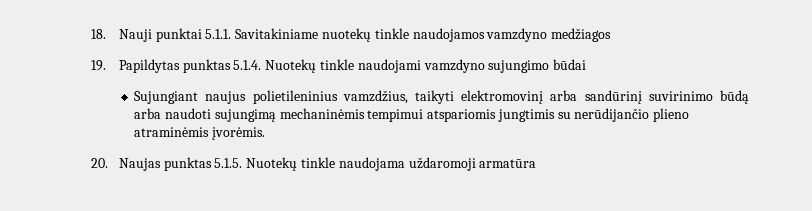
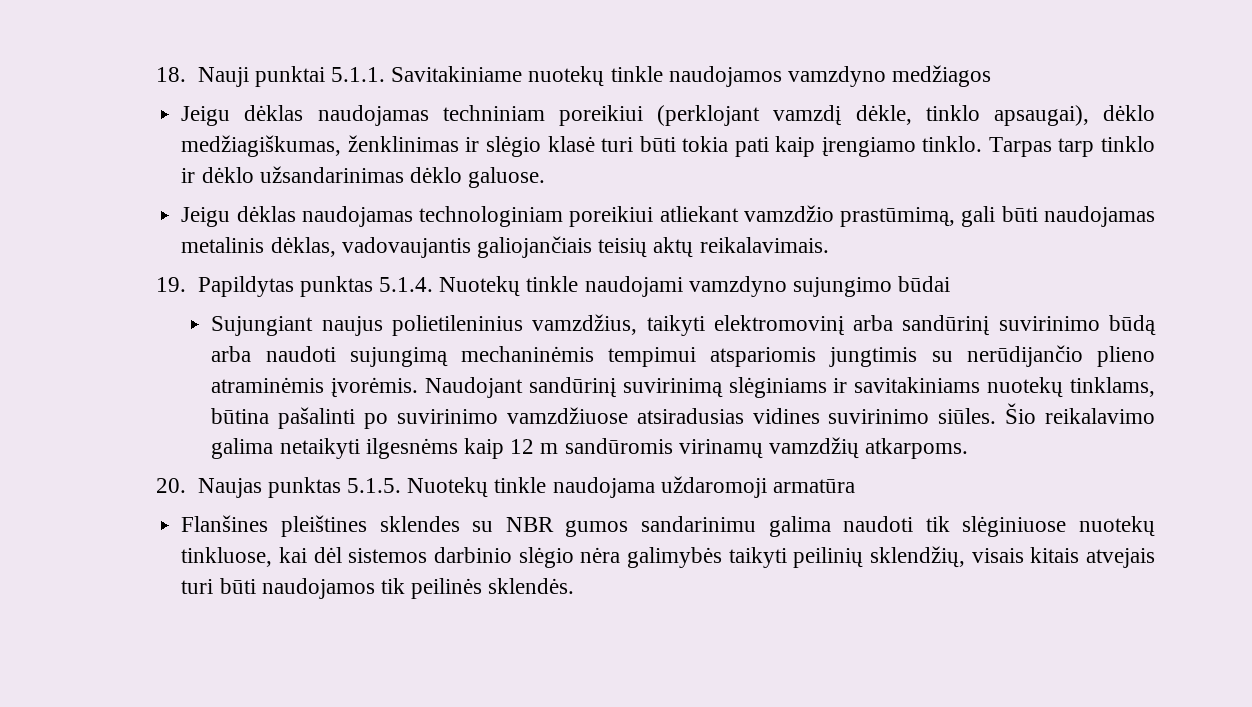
(612, 35) none -> [181,105,1155,126] [181,135,1155,157] [181,166,546,188] [181,205,1155,227] [181,236,829,258] // Jeigu dėklas naudojamas techniniam poreikiui (perklojant vamzdį dėkle, tinklo apsaugai), dėklo medžiagiškumas, ženklinimas ir slėgio klasė turi būti tokia pati kaip įrengiamo tinklo. Tarpas tarp tinklo ir dėklo užsandarinimas dėklo galuose. // Jeigu dėklas naudojamas technologiniam poreikiui atliekant vamzdžio prastūmimą, gali būti naudojamas metalinis dėklas, vadovaujantis galiojančiais teisių aktų reikalavimais.
(266, 133) none -> [425,377,1155,398] [211,403,1155,429] [211,437,969,459] Naudojant sandūrinį suvirinimą slėginiams ir savitakiniams nuotekų tinklams, būtina pašalinti po suvirinimo vamzdžiuose atsiradusias vidines suvirinimo siūles. Šio reikalavimo galima netaikyti ilgesnėms kaip 12 m sandūromis virinamų vamzdžių atkarpoms.
(537, 163) none -> [181,515,1155,537] [181,546,1155,568] [181,578,575,599] // Flanšines pleištines sklendes su NBR gumos sandarinimu galima naudoti tik slėginiuose nuotekų tinkluose, kai dėl sistemos darbinio slėgio nėra galimybės taikyti peilinių sklendžių, visais kitais atvejais turi būti naudojamos tik peilinės sklendės.

